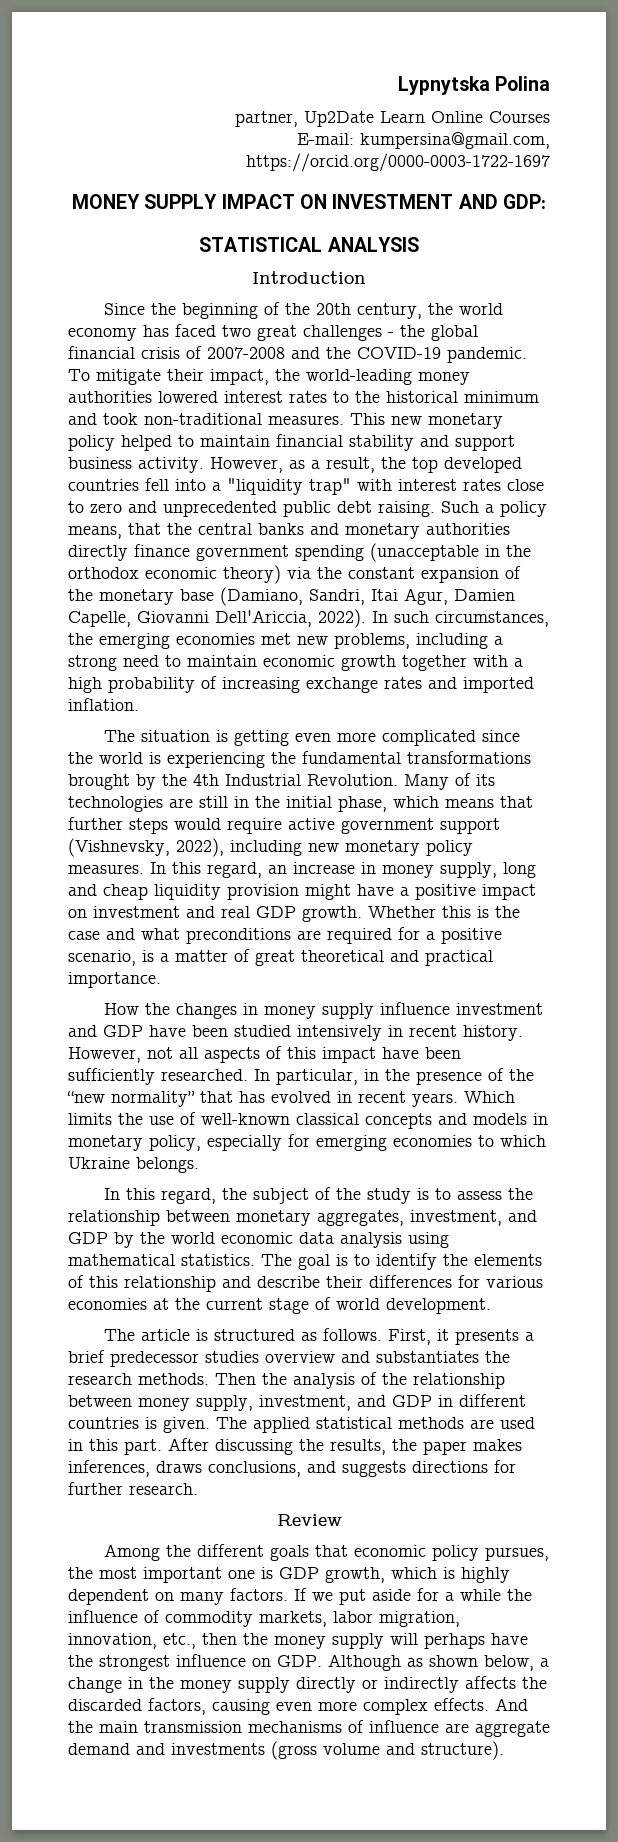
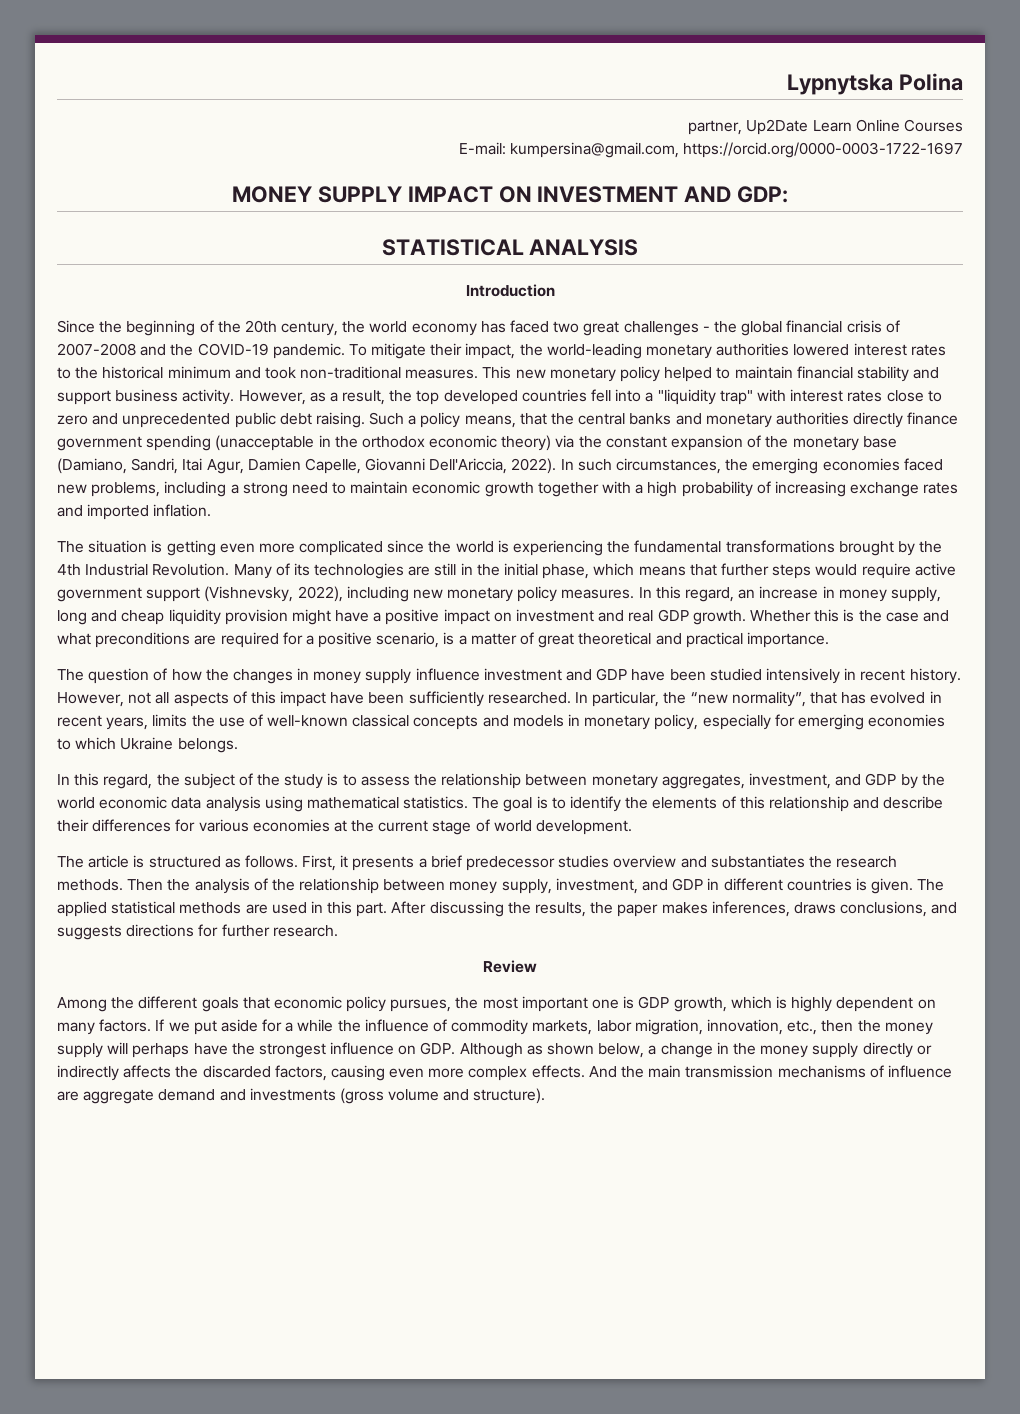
[418,372,470,385] money -> [646,344,713,359] monetary
[261,633,291,645] met -> [903,458,943,471] faced
[103,1003,139,1015] How -> [57,668,202,684] The question of how
[364,1068,504,1085] in the presence of -> (660, 699) none
[111,1091,195,1107] normality” -> [731,691,806,707] normality”,
[412,1091,515,1107] years. Which -> [106,717,149,730] years,

